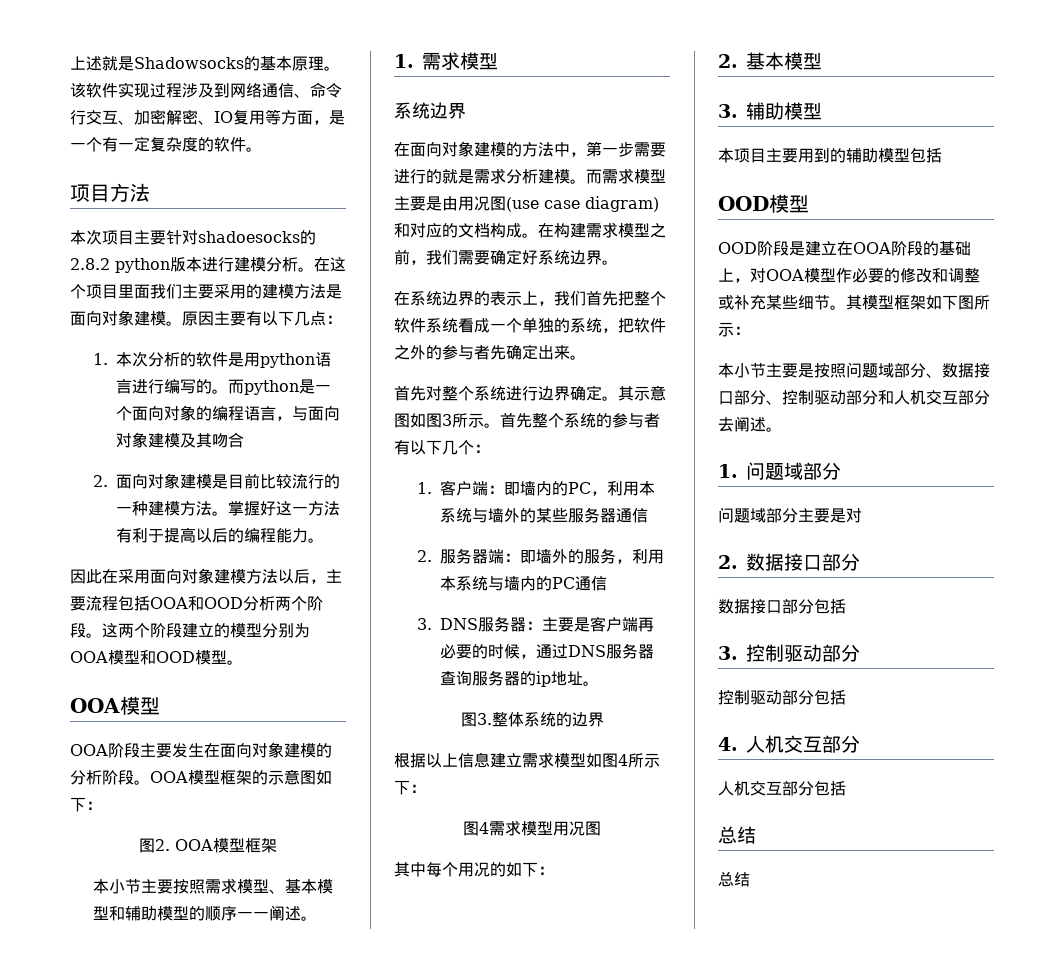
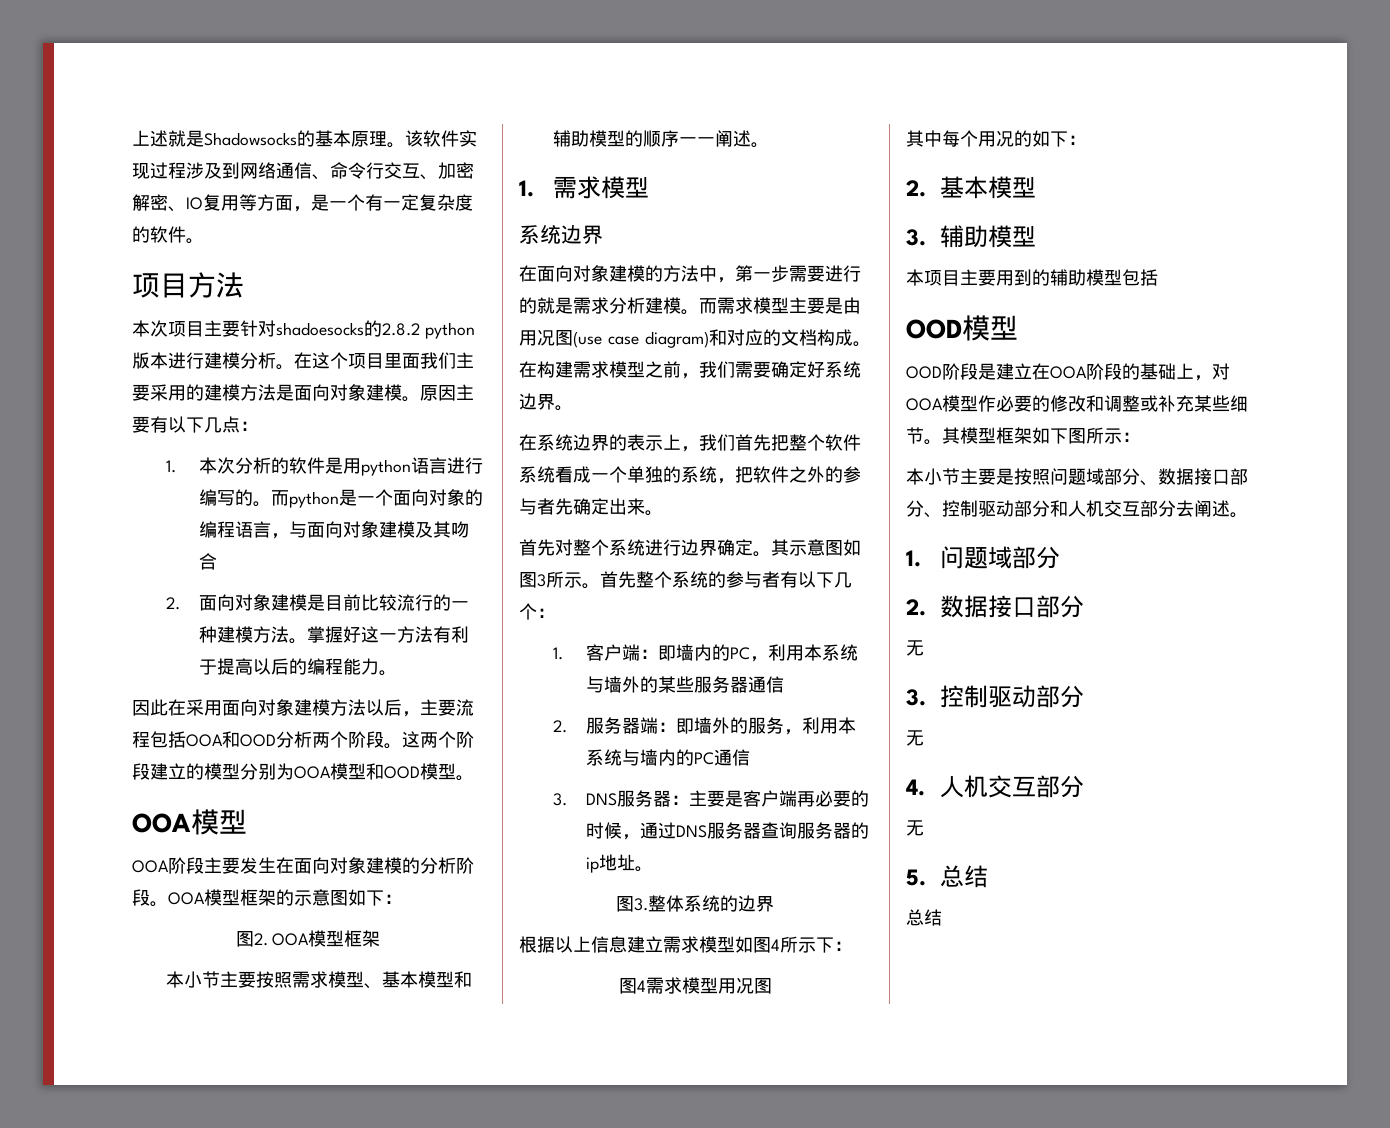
[718,507,862,523] // 问题域部分主要是对 -> (1060, 557) none
[718,598,846,614] 数据接口部分包括 -> [906,640,924,656] 无
[718,689,846,705] 控制驱动部分包括 -> [906,730,924,746] 无
[718,780,846,796] 人机交互部分包括 // -> [906,820,924,836] [906,869,926,886] 无 // 5.

